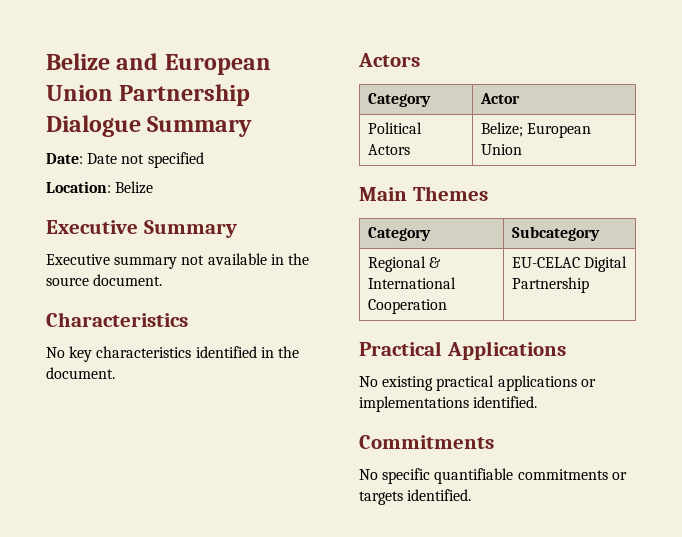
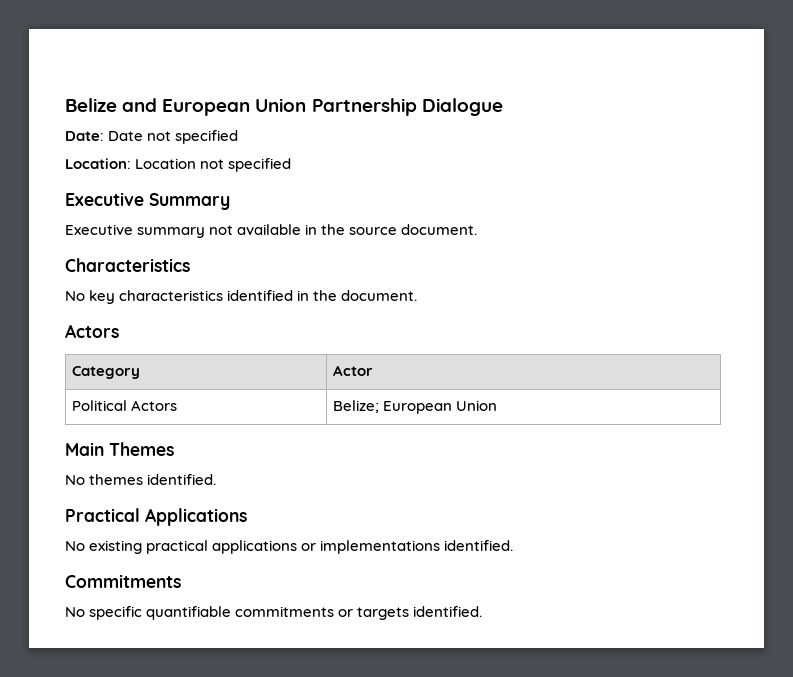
[147,116,253,137] Summary -> (503, 107) none
[115,181,154,194] Belize -> [135,158,292,172] Location not specified
[367,227,431,241] [511,226,600,241] [367,256,442,272] [367,277,456,289] [367,299,447,314] [511,256,628,272] [511,277,589,293] // Category | Subcategory // Regional & International Cooperation | EU-CELAC Digital Partnership -> [65,474,217,485] // No themes identified.

